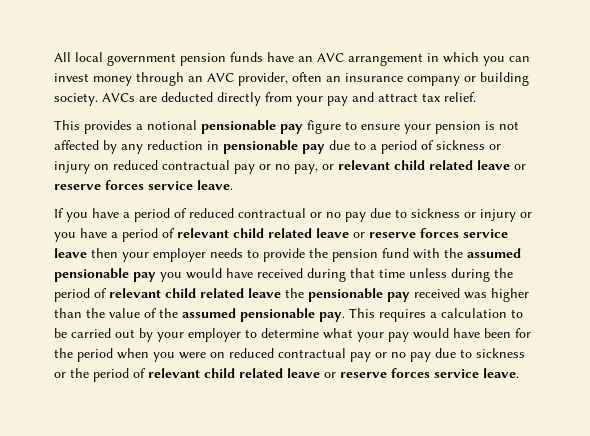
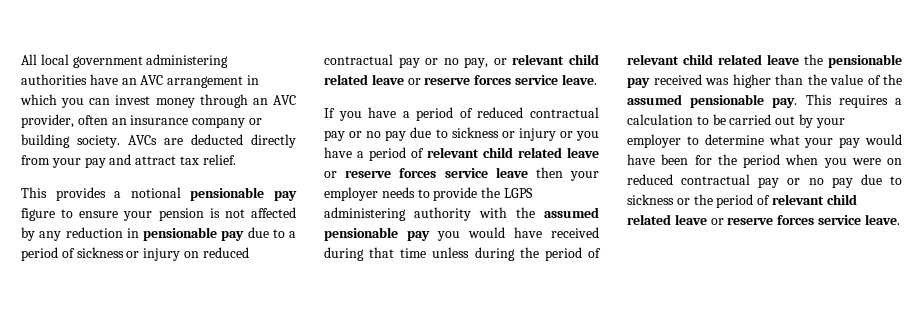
[180,52,263,66] pension funds -> [146,54,229,68] [21,74,87,85] administering authorities
(306, 213) none -> [324,130,345,141] pay
[332,248,409,262] pension fund -> [503,188,533,198] [324,207,471,221] LGPS administering authority

